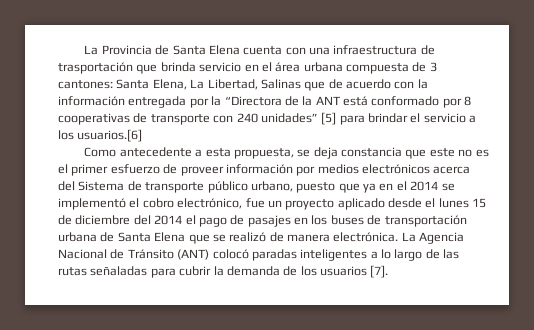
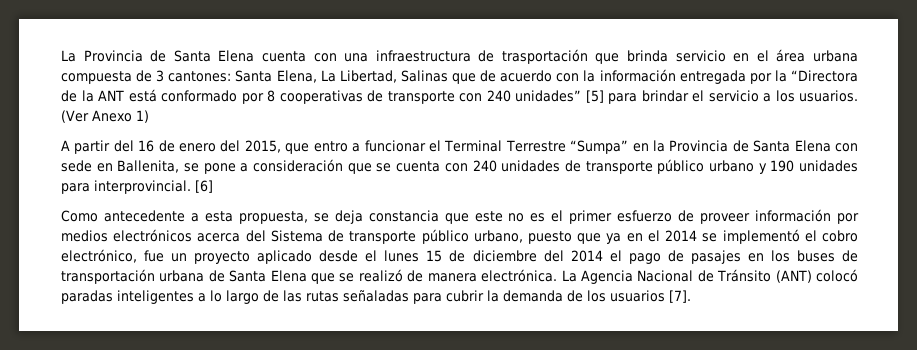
[77,129,143,142] usuarios.[6] -> [799,90,858,102] [61,110,149,123] [61,140,859,154] [61,159,859,174] [61,180,213,194] usuarios. (Ver Anexo 1) // A partir del 16 de enero del 2015, que entro a funcionar el Terminal Terrestre “Sumpa” en la Provincia de Santa Elena con sede en Ballenita, se pone a consideración que se cuenta con 240 unidades de transporte público urbano y 190 unidades para interprovincial. [6]

